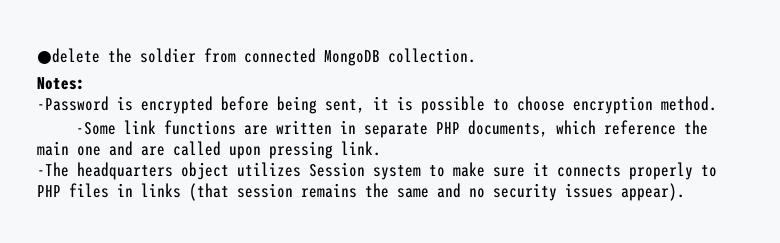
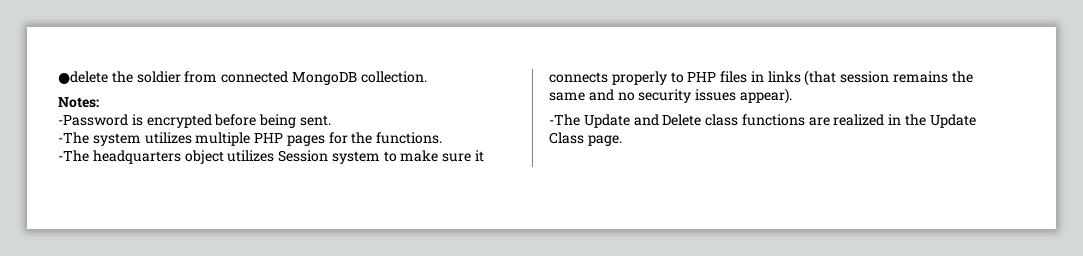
[325,96,717,114] [75,120,708,138] [37,141,381,159] sent, it is possible to choose encryption method. // -Some link functions are written in separate PHP documents, which reference the main one and are called upon pressing link. -> [299,115,331,126] [58,132,443,146] sent. // -The system utilizes multiple PHP pages for the functions.
(685, 192) none -> [549,114,976,128] [549,132,622,146] // -The Update and Delete class functions are realized in the Update Class page.

